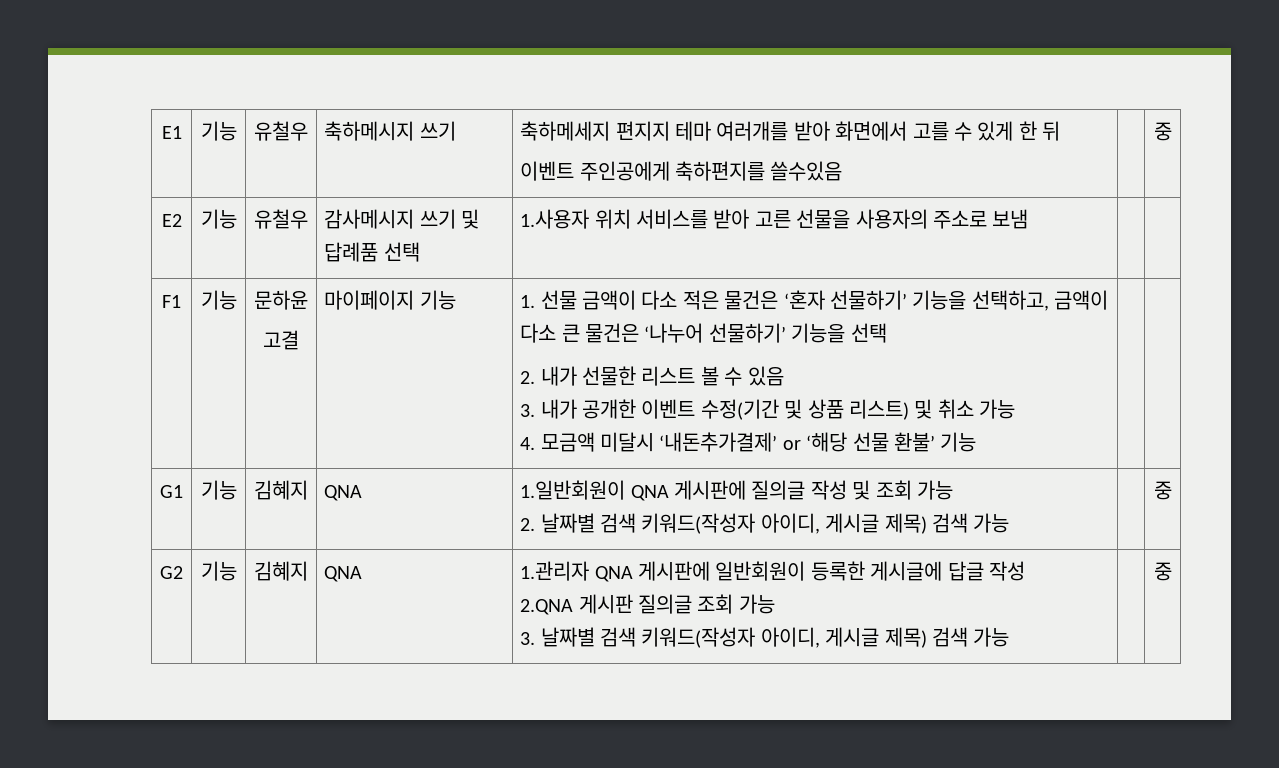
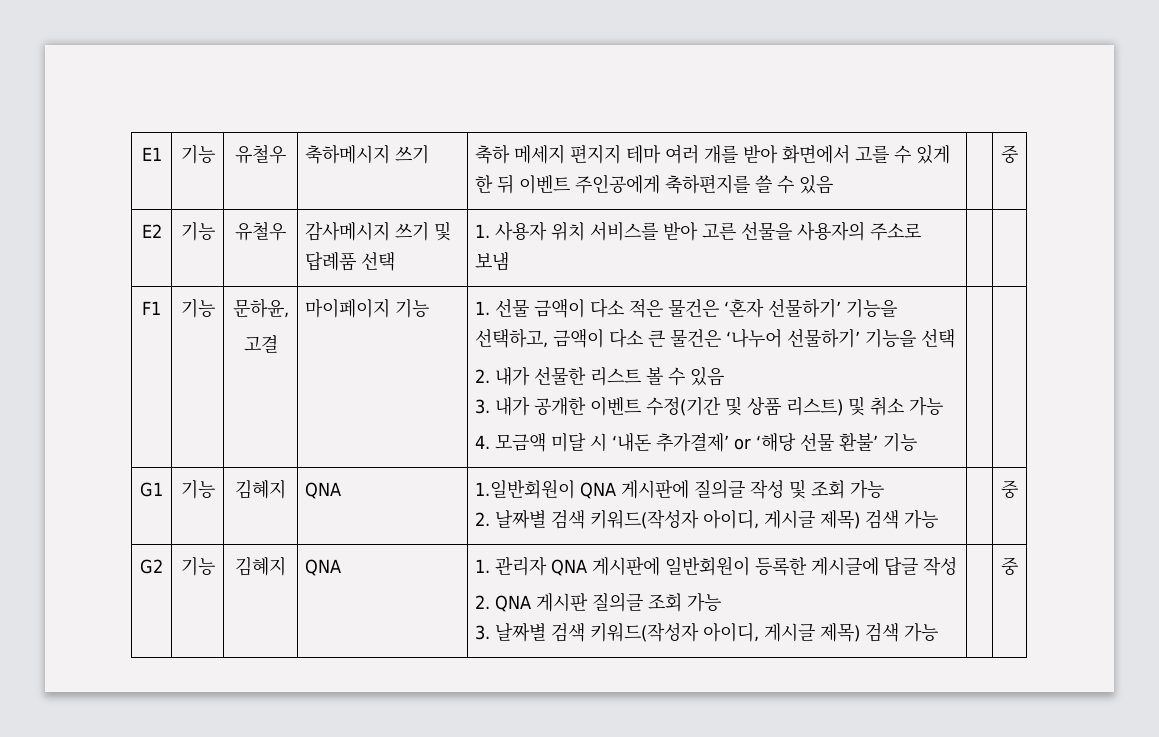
[520,121,789,141] 축하메세지 편지지 테마 여러개를 -> [475,144,739,164] 축하 메세지 편지지 테마 여러 개를
(1061, 131) // -> (515, 184) none
[770,161,843,181] 쓸수있음 -> [755,175,834,194] 쓸 수 있음
[520,209,590,229] 1.사용자 -> [475,221,548,241] 1. 사용자
[254,290,308,310] 문하윤 -> [232,299,289,318] 문하윤,
[600,432,778,452] 미달시 ‘내돈추가결제’ -> [551,433,730,452] 미달 시 ‘내돈 추가결제’
[520,561,590,581] 1.관리자 -> [475,556,548,576] 1. 관리자
[520,599,574,615] 2.QNA -> [475,595,532,612] 2. QNA

